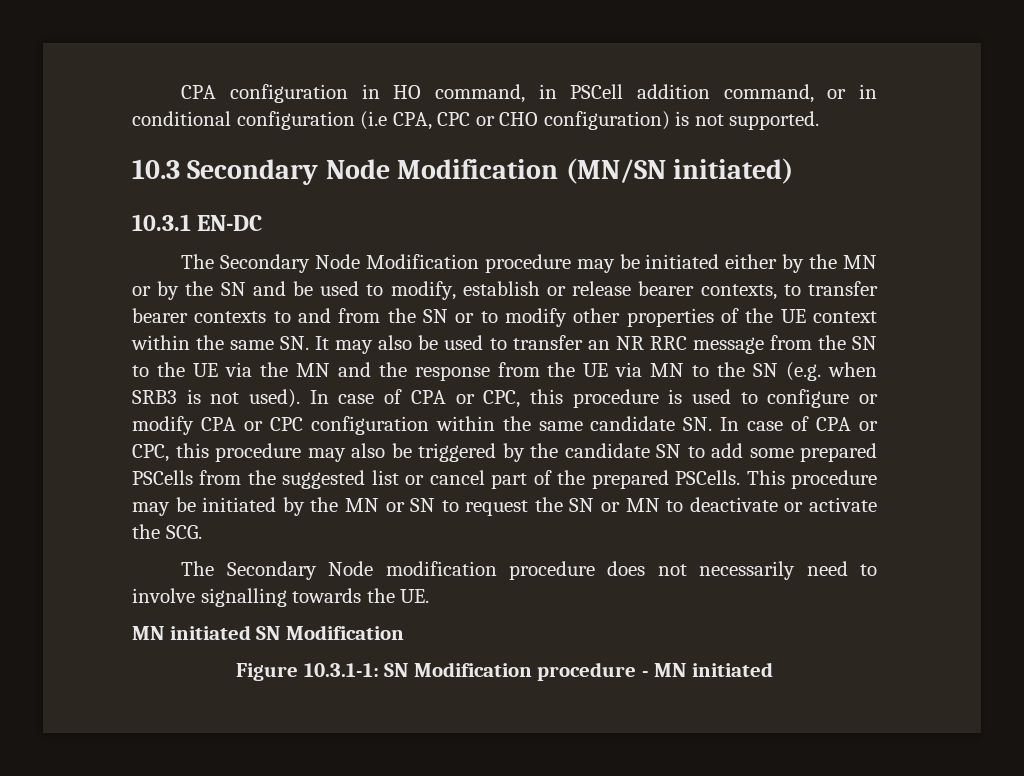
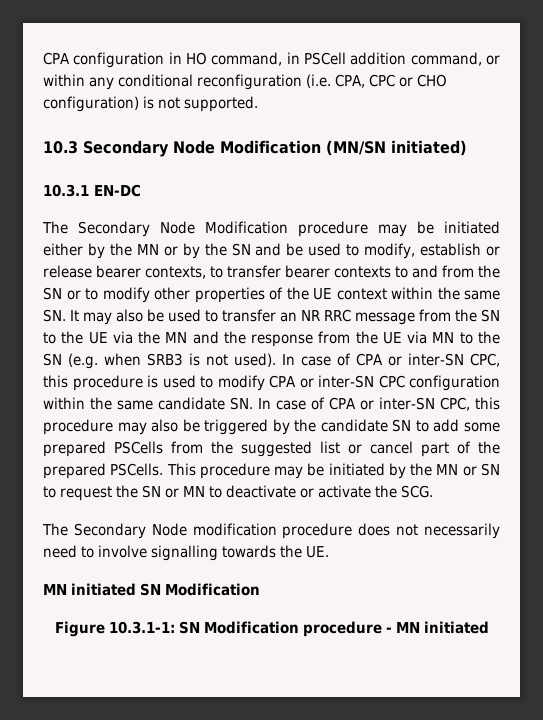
[859,84,877,99] [132,111,388,130] in conditional configuration (i.e -> [43,74,331,90] within any conditional reconfiguration (i.e.
(475, 399) none -> [408,353,465,366] inter-SN
[767,389,878,408] configure or -> (214, 382) none
(263, 426) none -> [318,375,375,388] inter-SN
(879, 426) none -> [379,397,436,410] inter-SN

